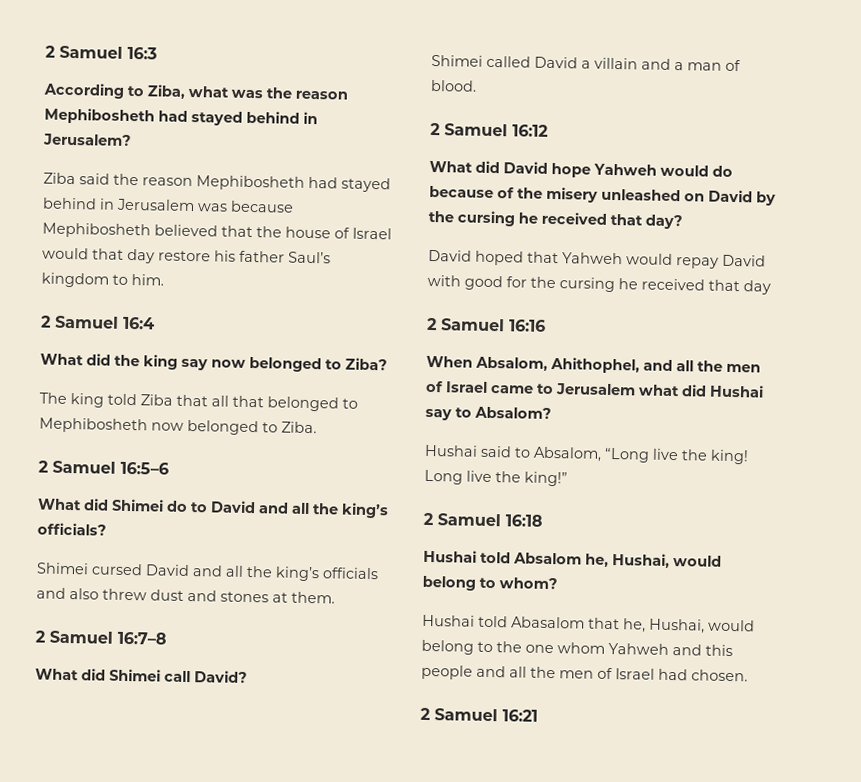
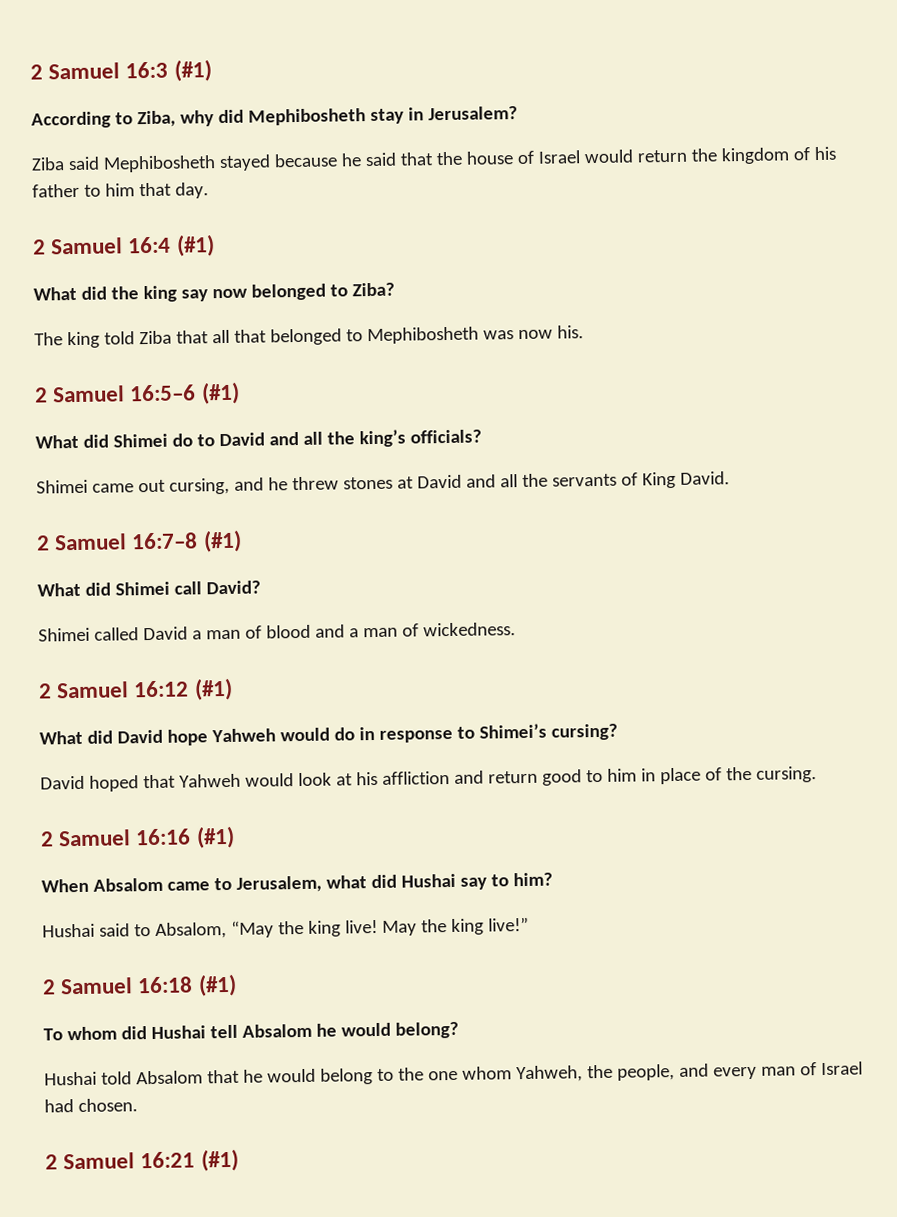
(157, 53) none -> [173,59,212,82] (#1)
[188,85,348,100] [44,107,318,126] [43,133,132,147] [43,172,391,193] [42,197,294,213] [42,222,218,239] what was the reason Mephibosheth had stayed behind in Jerusalem? // Ziba said the reason Mephibosheth had stayed behind in Jerusalem was because Mephibosheth believed -> [179,106,518,127] [31,152,397,173] why did Mephibosheth stay in Jerusalem? // Ziba said Mephibosheth stayed because he said
[92,248,331,264] [41,272,164,288] that day restore his father Saul’s kingdom to him. -> [636,146,837,165] [32,182,209,199] return the kingdom of his father to him that day.
(155, 323) none -> [175,234,215,257] (#1)
[151,419,317,436] now belonged to Ziba. -> [482,325,584,340] was now his.
(169, 468) none -> [200,381,240,405] (#1)
[91,563,379,582] [36,587,335,604] cursed David and all the king’s officials and also threw dust and stones at them. -> [91,471,730,495] came out cursing, and he threw stones at David and all the servants of King David.
(167, 638) none -> [202,529,242,553] (#1)
[594,57,638,70] villain -> [205,624,311,640] man of blood
[430,79,477,92] blood. -> [422,622,516,637] wickedness.
(548, 130) none -> [193,677,233,701] (#1)
[429,185,776,206] [428,210,683,230] because of the misery unleashed on David by the cursing he received that day? -> [358,723,618,743] in response to Shimei’s cursing?
[676,254,766,269] [427,274,771,295] repay David with good for the cursing he received that day -> [297,766,817,787] look at his affliction and return good to him in place of the cursing.
(546, 325) none -> [195,825,235,849] (#1)
[475,356,761,374] [425,380,488,393] Absalom, Ahithophel, and all the men of Israel -> [92,877,163,892] Absalom
[555,383,636,396] Jerusalem -> [235,875,322,893] Jerusalem,
[474,406,552,420] Absalom? -> [512,872,553,887] him?
[604,447,749,465] [424,469,568,487] [423,512,543,527] [423,549,722,568] [422,575,558,591] [422,614,705,634] “Long live the king! Long live the king!” // 2 Samuel 16:18 // Hushai told Absalom he, Hushai, would belong to whom? // Hushai told Abasalom that he, Hushai, -> [230,916,529,938] [42,973,237,997] [43,1021,459,1041] [44,1069,263,1086] “May the king live! May the king live!” // 2 Samuel 16:18 (#1) // To whom did Hushai tell Absalom he would belong? // Hushai told Absalom that he
[608,642,733,657] [421,664,594,680] Yahweh and this people and all the men -> [515,1063,796,1083] Yahweh, the people, and every man
(538, 715) none -> [200,1148,239,1172] (#1)

